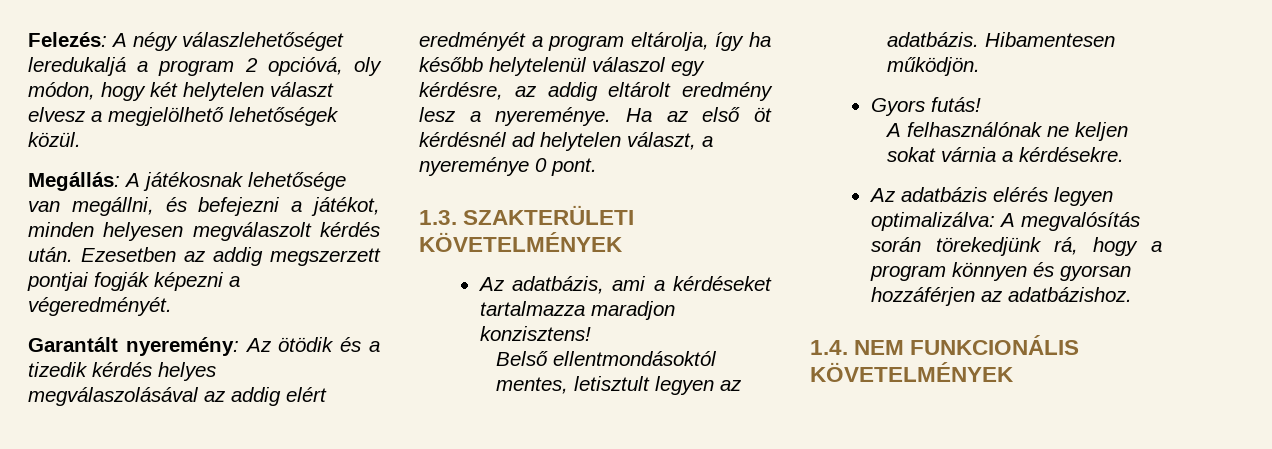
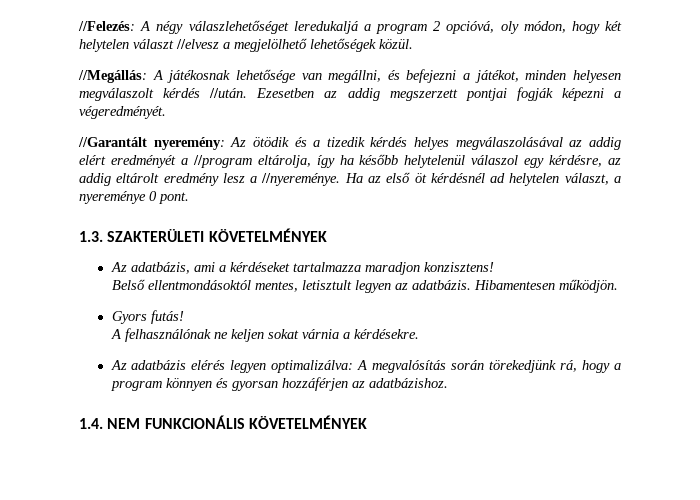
[28,32,107,47] Felezés: -> [78,21,135,31] //Felezés:
[28,107,85,122] elvesz -> [176,39,219,49] //elvesz
[28,172,120,191] Megállás: -> [78,70,147,83] //Megállás:
[28,247,73,262] után. -> [209,88,248,98] //után.
[28,337,118,352] Garantált -> [78,137,147,147] //Garantált
[548,35,625,51] program -> [192,155,252,168] //program
[495,107,612,126] nyereménye. -> [261,173,341,186] //nyereménye.

